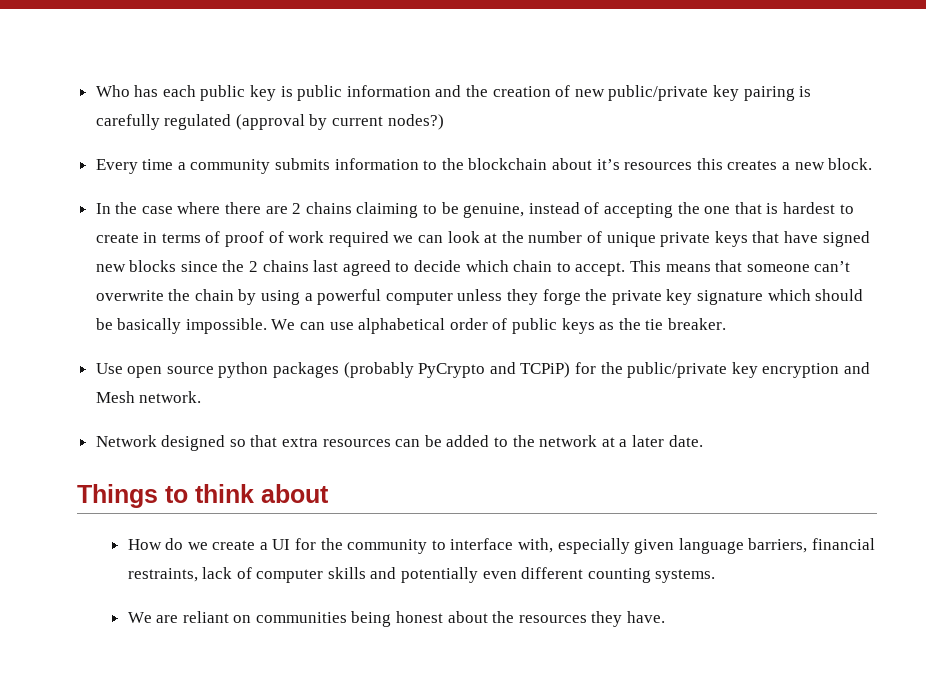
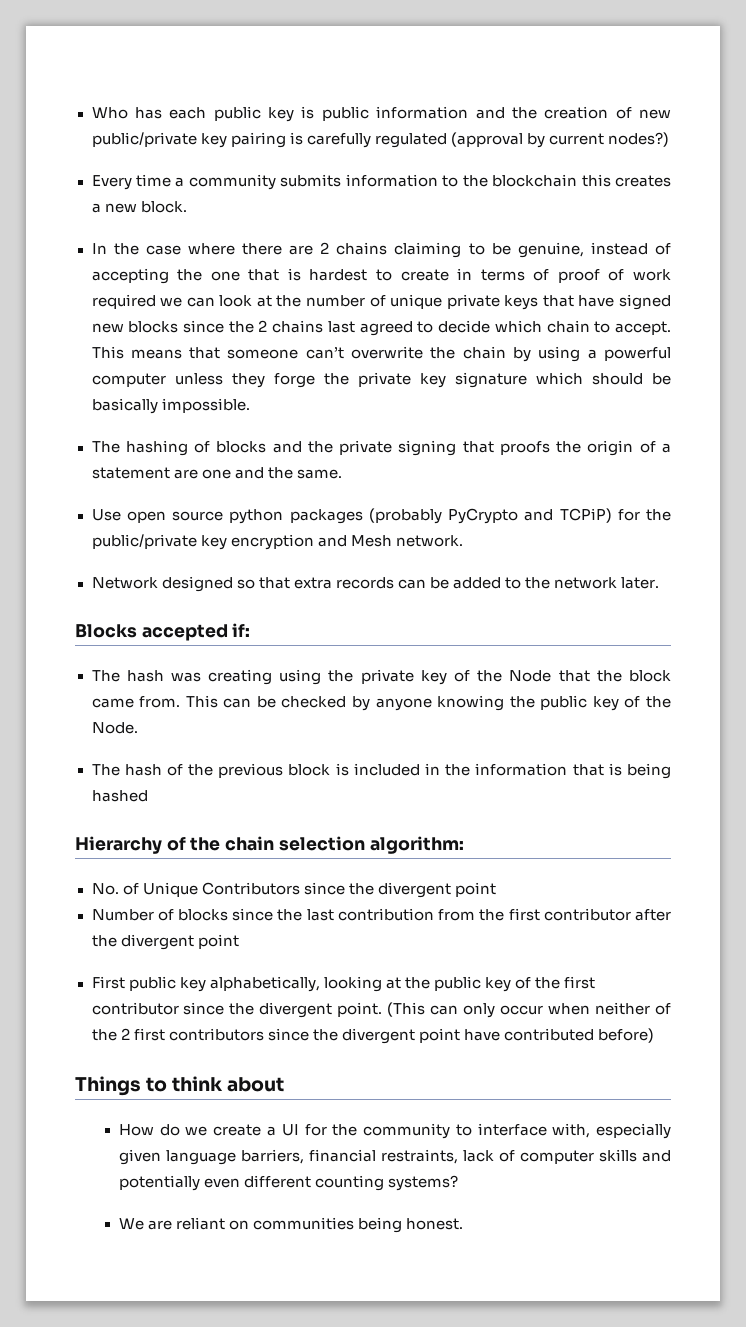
[552,158,693,170] about it’s resources -> (578, 180) none
[271,318,726,334] We can use alphabetical order of public keys as the tie breaker. -> [91,440,671,456] [91,467,342,479] // The hashing of blocks and the private signing that proofs the origin of a statement are one and the same.
[322,439,391,447] resources -> [335,577,394,589] records
[601,435,703,447] at a later date. -> [621,577,660,589] [75,623,251,641] [91,669,671,685] [91,695,672,711] [91,722,138,734] [91,763,671,779] [91,790,148,802] [75,836,464,854] [91,882,496,898] [91,908,672,921] [91,934,239,950] [91,976,596,992] [91,1002,671,1018] [91,1028,654,1044] later. // Blocks accepted if: // The hash was creating using the private key of the Node that the block came from. This can be checked by anyone knowing the public key of the Node. // The hash of the previous block is included in the information that is being hashed // Hierarchy of the chain selection algorithm: // No. of Unique Contributors since the divergent point // Number of blocks since the last contribution from the first contributor after the divergent point // First public key alphabetically, looking at the public key of the first contributor since the divergent point. (This can only occur when neither of the 2 first contributors since the divergent point have contributed before)
[655,569,716,583] systems. -> [388,1175,459,1191] systems?
[396,611,666,627] honest about the resources they have. -> [406,1218,464,1230] honest.

